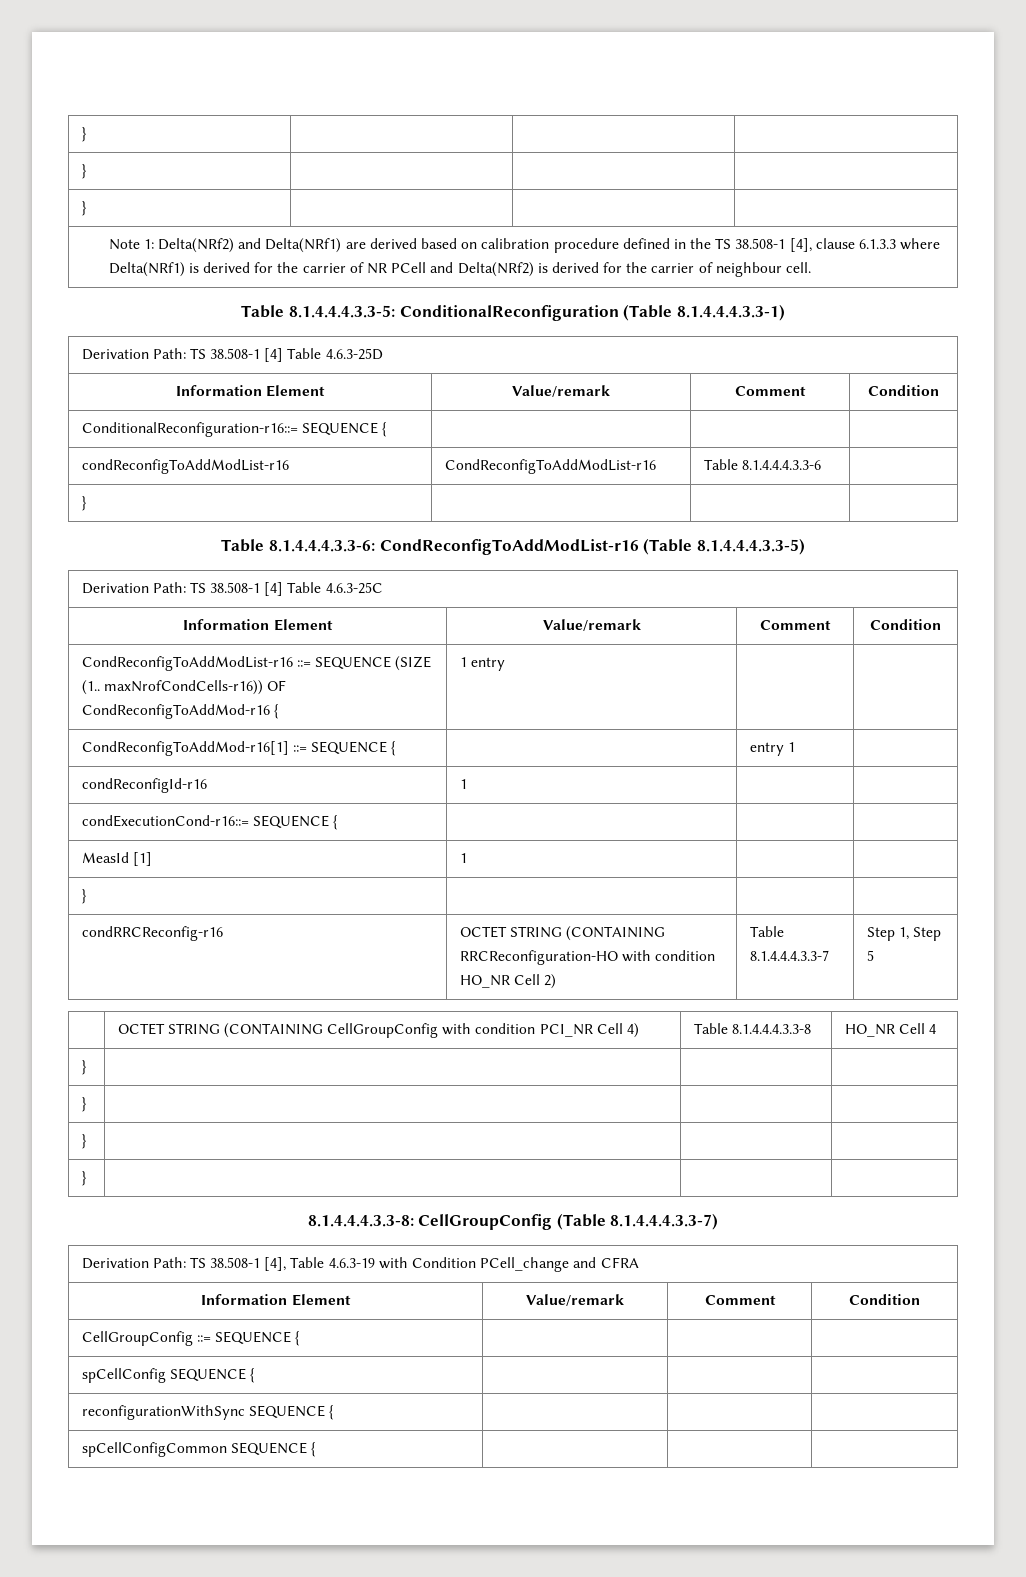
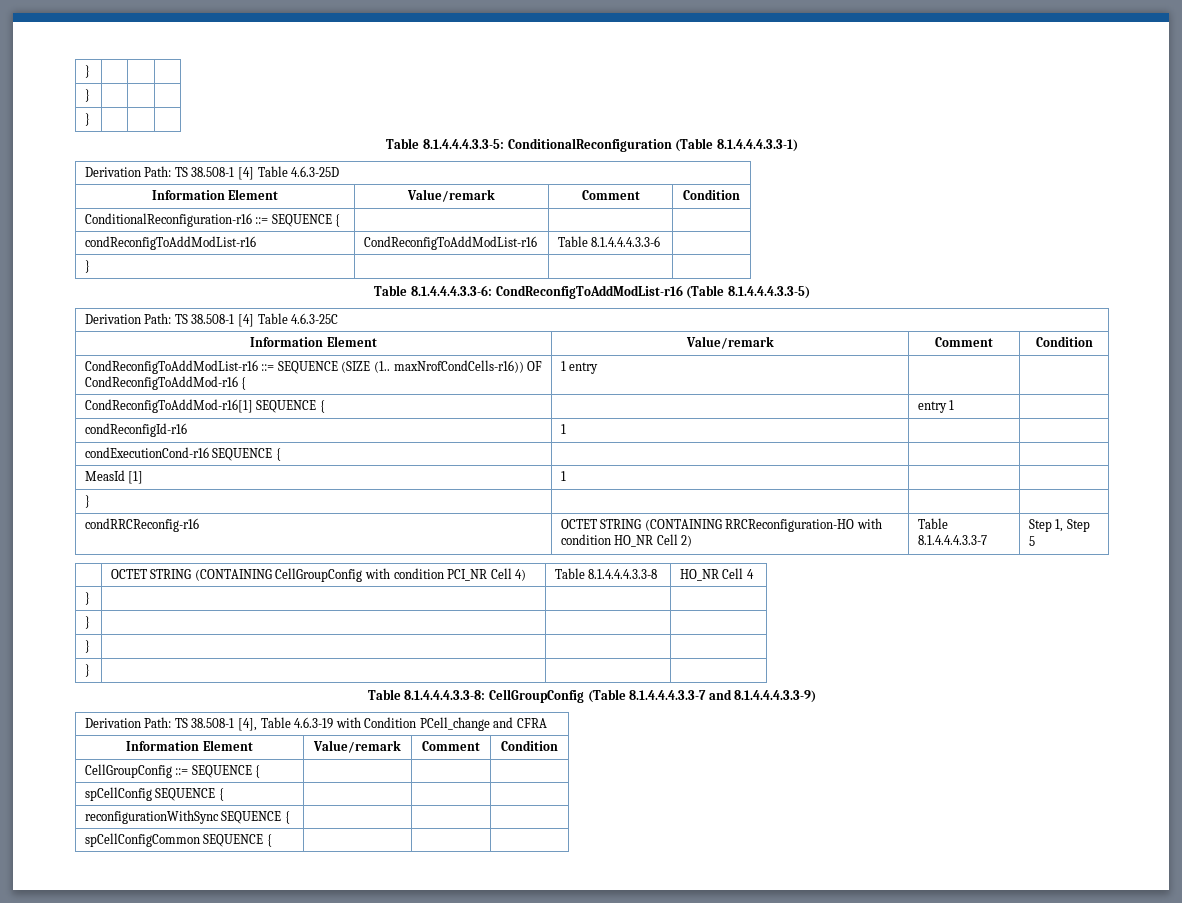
[81,127,87,142] [81,164,87,179] [81,201,87,216] [108,238,941,253] [108,262,811,277] } | | | // } | | | // } | | | // Note 1: Delta(NRf2) and Delta(NRf1) are derived based on calibration procedure defined in the TS 38.508-1 [4], clause 6.1.3.3 where Delta(NRf1) is derived for the carrier of NR PCell and Delta(NRf2) is derived for the carrier of neighbour cell. -> [84,65,90,78] [84,89,90,102] [84,113,90,126] } | | | // } | | | // } | | |
[81,422,298,437] ConditionalReconfiguration-r16::= -> [84,213,269,227] ConditionalReconfiguration-r16 ::=
[292,745,307,752] ::= -> (253, 406) none
[81,815,249,827] condExecutionCond-r16::= -> [84,447,209,458] condExecutionCond-r16
(87, 1178) none -> [367,689,401,700] Table
[610,1213,719,1230] 8.1.4.4.4.3.3-7) -> [629,689,817,703] 8.1.4.4.4.3.3-7 and 8.1.4.4.4.3.3-9)

